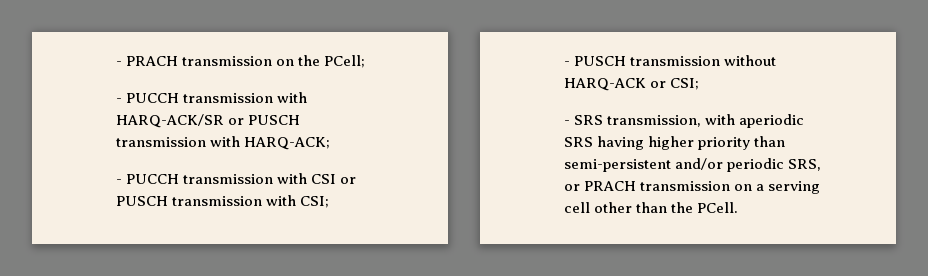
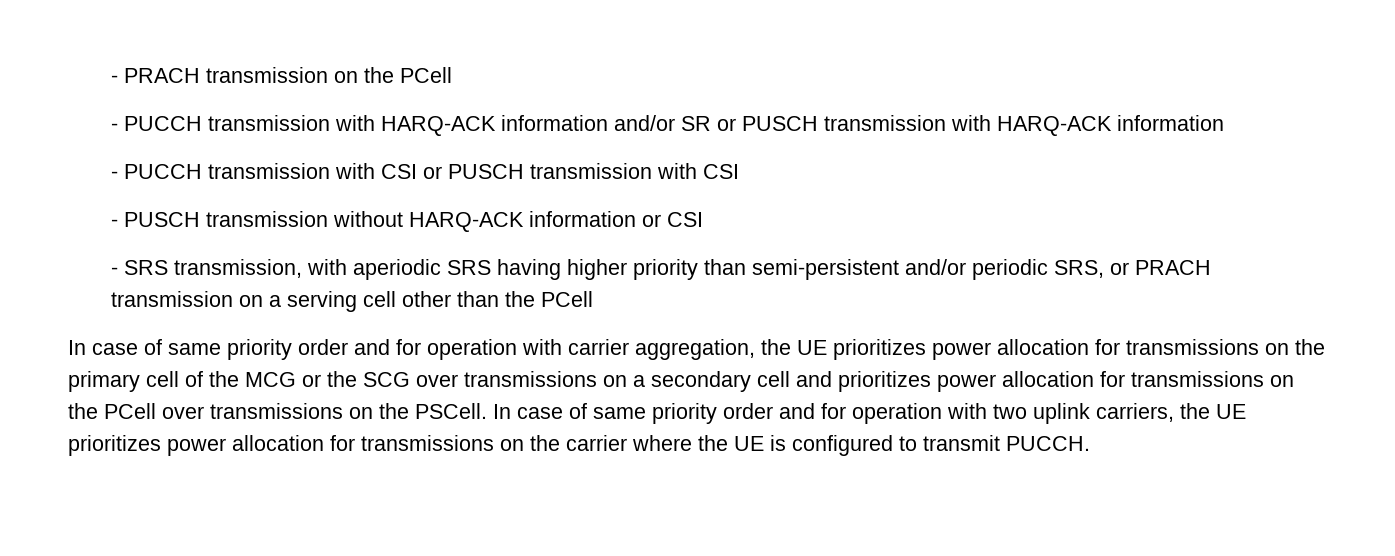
[324,55,366,68] [115,92,308,103] [115,114,301,128] [115,136,331,150] PCell; // - PUCCH transmission with HARQ-ACK/SR or PUSCH transmission with HARQ-ACK; -> [399,67,452,83] [110,115,1224,136] PCell // - PUCCH transmission with HARQ-ACK information and/or SR or PUSCH transmission with HARQ-ACK information
[300,196,330,208] CSI; -> [702,164,739,179] CSI
[649,78,700,90] or CSI; -> [528,211,703,227] information or CSI
[697,202,739,213] PCell. -> [540,291,593,307] [68,339,1325,360] [68,371,1294,392] [68,403,1246,424] [68,435,1090,456] PCell // In case of same priority order and for operation with carrier aggregation, the UE prioritizes power allocation for transmissions on the primary cell of the MCG or the SCG over transmissions on a secondary cell and prioritizes power allocation for transmissions on the PCell over transmissions on the PSCell. In case of same priority order and for operation with two uplink carriers, the UE prioritizes power allocation for transmissions on the carrier where the UE is configured to transmit PUCCH.

